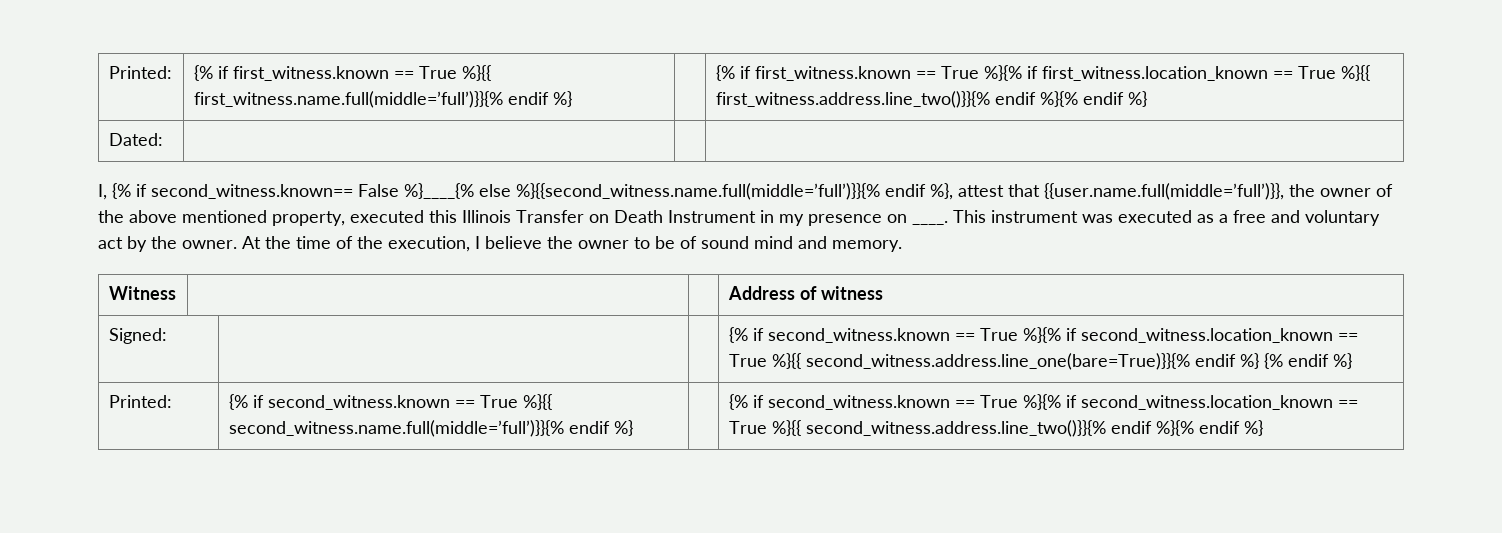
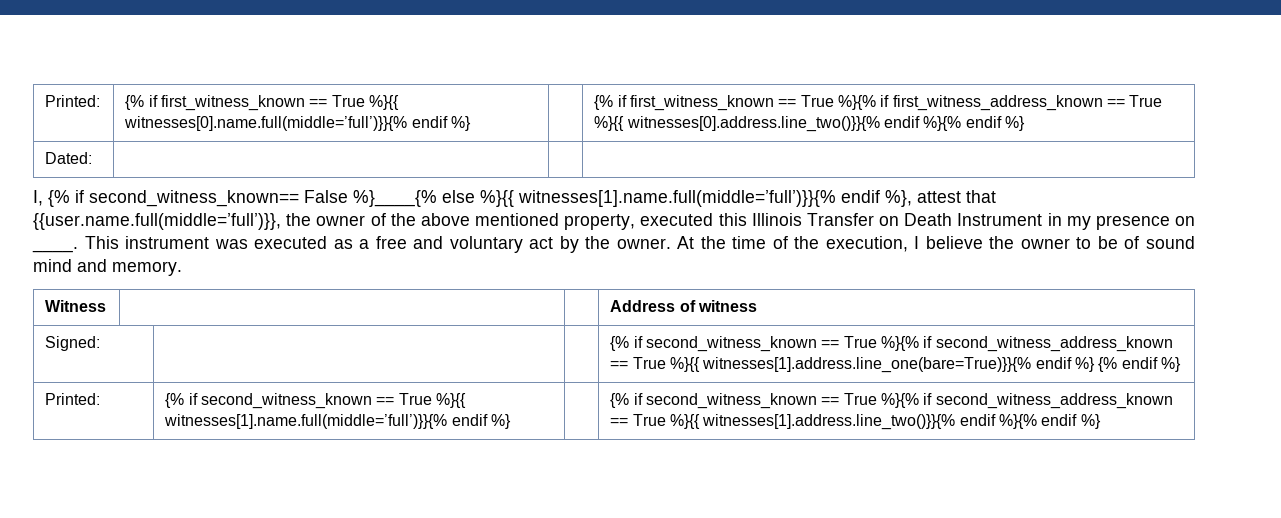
[108,66,172,79] [193,65,491,81] [193,91,572,108] [715,65,1370,81] [715,91,990,108] Printed: | {% if first_witness.known == True %}{{ first_witness.name.full(middle=’full’)}}{% endif %} | | {% if first_witness.known == True %}{% if first_witness.location_known == True %}{{ first_witness.address.line_two()}}{% -> [45,95,101,107] [125,95,400,111] [124,116,472,131] [594,95,1163,111] [594,116,880,132] Printed: | {% if first_witness_known == True %}{{ witnesses[0].name.full(middle=’full’)}}{% endif %} | | {% if first_witness_known == True %}{% if first_witness_address_known == True %}{{ witnesses[0].address.line_two()}}{%
[151,184,353,199] second_witness.known== -> [89,190,299,207] second_witness_known==
[516,183,880,200] %}{{second_witness.name.full(middle=’full’)}}{% -> [480,190,836,207] %}{{ witnesses[1].name.full(middle=’full’)}}{%
[767,327,1358,343] [728,353,1190,370] second_witness.known == True %}{% if second_witness.location_known == True %}{{ second_witness.address.line_one(bare=True)}}{% -> [646,336,1173,352] [610,357,1032,373] second_witness_known == True %}{% if second_witness_address_known == True %}{{ witnesses[1].address.line_one(bare=True)}}{%
[267,394,552,410] [228,420,633,437] [728,394,1358,410] [728,420,1106,437] second_witness.known == True %}{{ second_witness.name.full(middle=’full’)}}{% endif %} | | {% if second_witness.known == True %}{% if second_witness.location_known == True %}{{ second_witness.address.line_two()}}{% -> [201,393,467,409] [164,414,512,429] [610,393,1173,409] [610,414,956,430] second_witness_known == True %}{{ witnesses[1].name.full(middle=’full’)}}{% endif %} | | {% if second_witness_known == True %}{% if second_witness_address_known == True %}{{ witnesses[1].address.line_two()}}{%

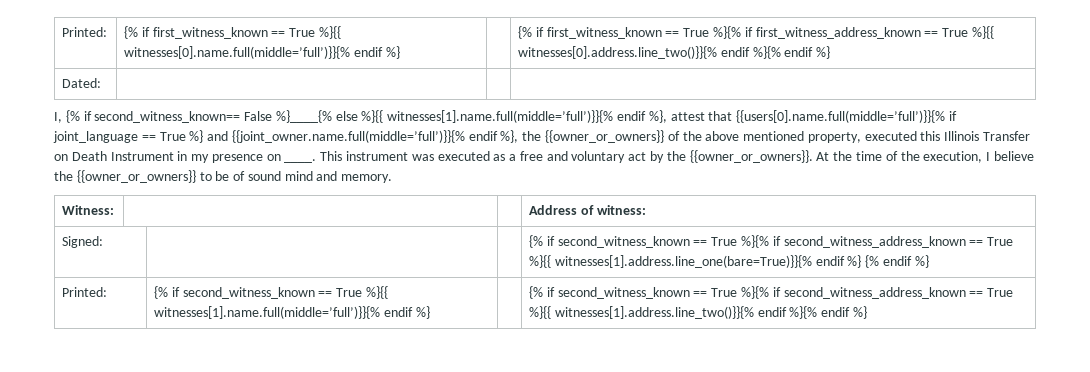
[33,213,366,230] {{user.name.full(middle=’full’)}}, the owner -> [736,110,957,123] [53,130,665,143] {{users[0].name.full(middle=’full’)}}{% if joint_language == True %} and {{joint_owner.name.full(middle=’full’)}}{% endif %}, the {{owner_or_owners}}
[616,238,671,249] owner. -> [689,150,813,163] {{owner_or_owners}}.
[1020,238,1070,249] owner -> [76,170,196,183] {{owner_or_owners}}
[45,300,107,312] Witness -> [62,205,115,215] Witness:
[698,300,758,312] witness -> [596,205,646,215] witness:

